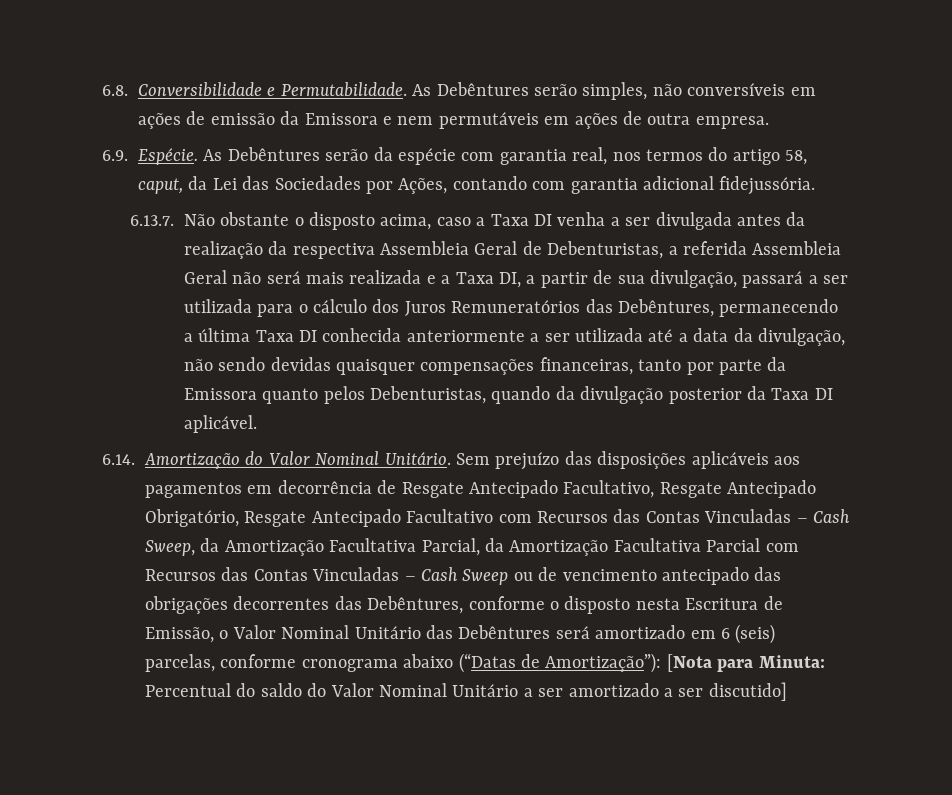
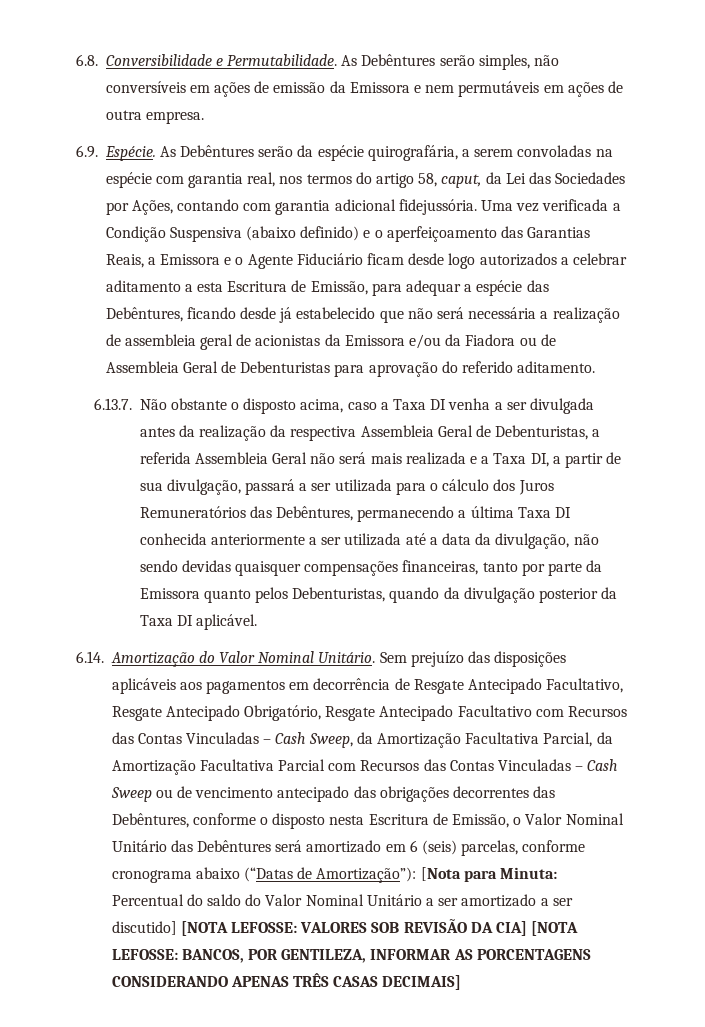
(456, 156) none -> [367,145,613,161] [105,172,152,188] quirografária, a serem convoladas na espécie
(816, 185) none -> [481,199,621,212] [105,226,591,242] [105,253,627,269] [105,280,549,296] [105,307,620,323] [105,334,556,350] [105,361,596,377] Uma vez verificada a Condição Suspensiva (abaixo definido) e o aperfeiçoamento das Garantias Reais, a Emissora e o Agente Fiduciário ficam desde logo autorizados a celebrar aditamento a esta Escritura de Emissão, para adequar a espécie das Debêntures, ficando desde já estabelecido que não será necessária a realização de assembleia geral de acionistas da Emissora e/ou da Fiadora ou de Assembleia Geral de Debenturistas para aprovação do referido aditamento.
(787, 691) none -> [180,919,579,936] [111,949,591,963] [111,973,462,990] [NOTA LEFOSSE: VALORES SOB REVISÃO DA CIA] [NOTA LEFOSSE: BANCOS, POR GENTILEZA, INFORMAR AS PORCENTAGENS CONSIDERANDO APENAS TRÊS CASAS DECIMAIS]

